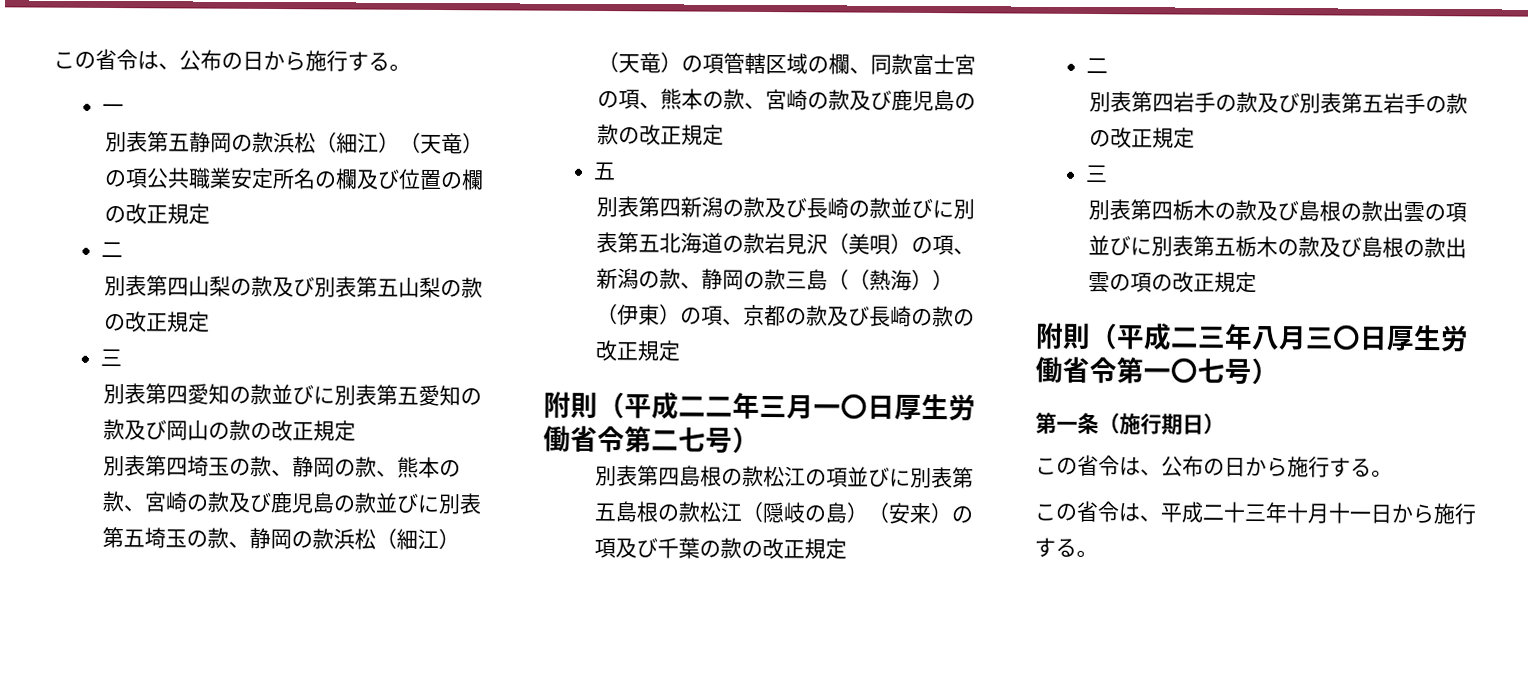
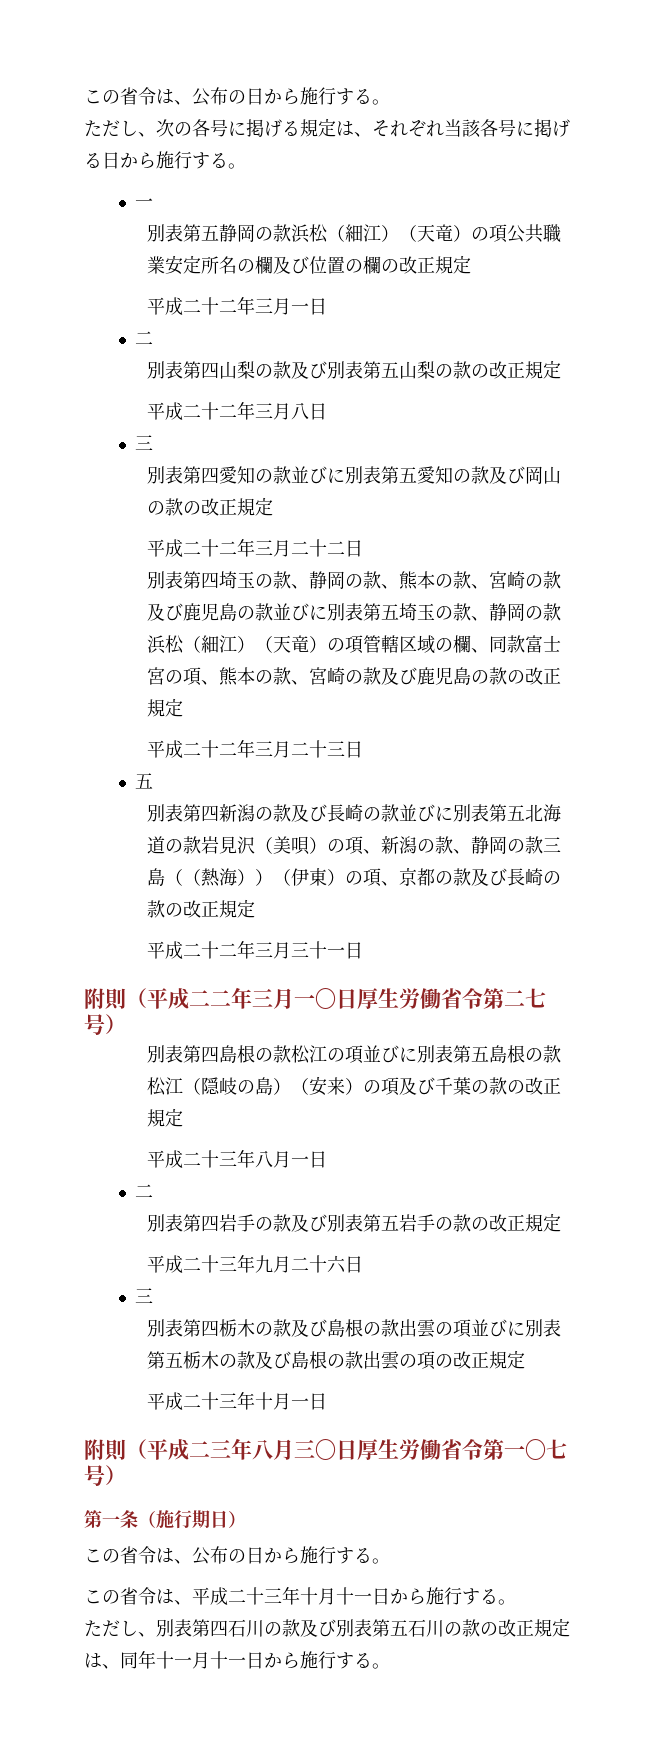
[53,48,411,72] この省令は、公布の日から施行する。 -> [84,87,390,106] [84,118,570,138] [84,151,246,169] この省令は、公布の日から施行する。 // ただし、次の各号に掲げる規定は、それぞれ当該各号に掲げる日から施行する。
(211, 214) none -> [146,296,327,315] // 平成二十二年三月一日
(211, 322) none -> [146,401,327,420] // 平成二十二年三月八日
(357, 431) none -> [146,538,363,557] // 平成二十二年三月二十二日
(725, 135) none -> [146,739,363,758] // 平成二十二年三月二十三日
(681, 351) none -> [146,940,363,959] // 平成二十二年三月三十一日
(848, 549) none -> [146,1149,327,1168] // 平成二十三年八月一日
(1196, 138) none -> [146,1254,363,1273] // 平成二十三年九月二十六日
(1258, 282) none -> [146,1391,327,1410] // 平成二十三年十月一日
(1098, 554) none -> [84,1618,570,1637] [84,1650,390,1669] // ただし、別表第四石川の款及び別表第五石川の款の改正規定は、同年十一月十一日から施行する。

